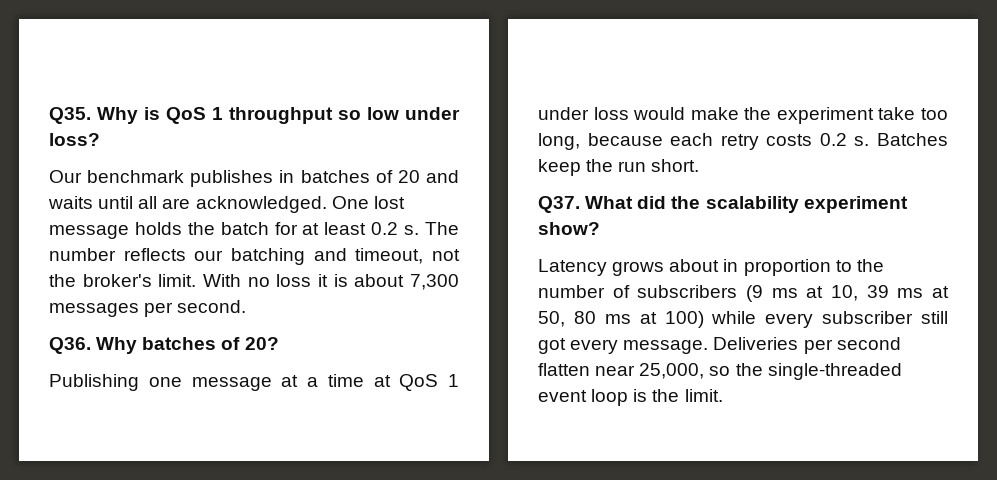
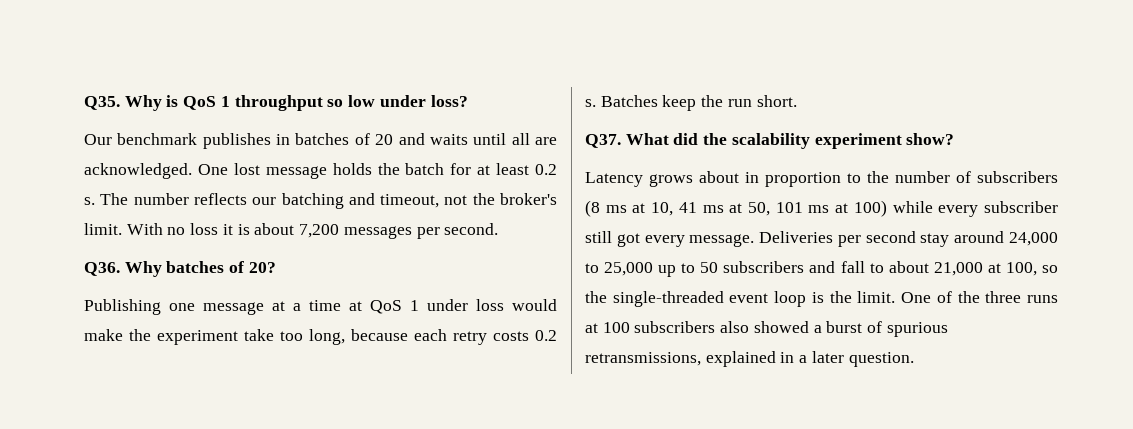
[410,274,459,290] 7,300 -> [299,224,340,238] 7,200
[746,285,763,302] (9 -> [585,200,600,217] (8
[866,285,889,298] 39 -> [678,202,697,213] 41
[573,311,596,324] 80 -> [775,202,803,213] 101
[538,363,705,379] flatten near 25,000, -> [920,231,1058,247] [585,261,1037,277] stay around 24,000 to 25,000 up to 50 subscribers and fall to about 21,000 at 100,
(723, 395) none -> [901,291,1058,303] [585,321,948,337] [585,351,914,367] One of the three runs at 100 subscribers also showed a burst of spurious retransmissions, explained in a later question.

